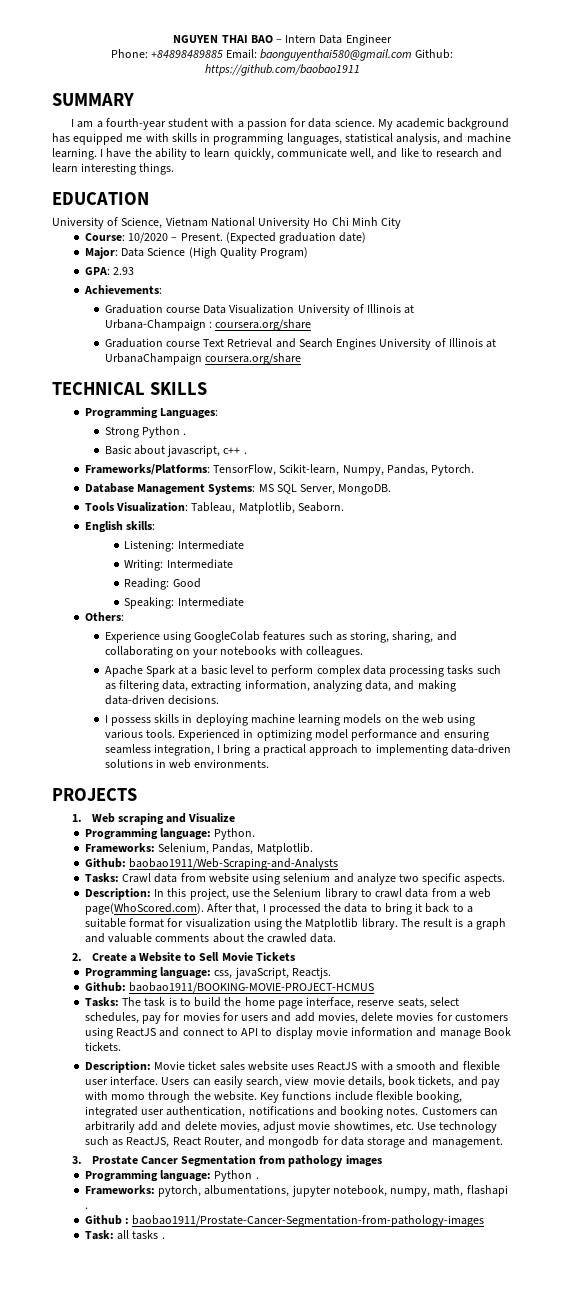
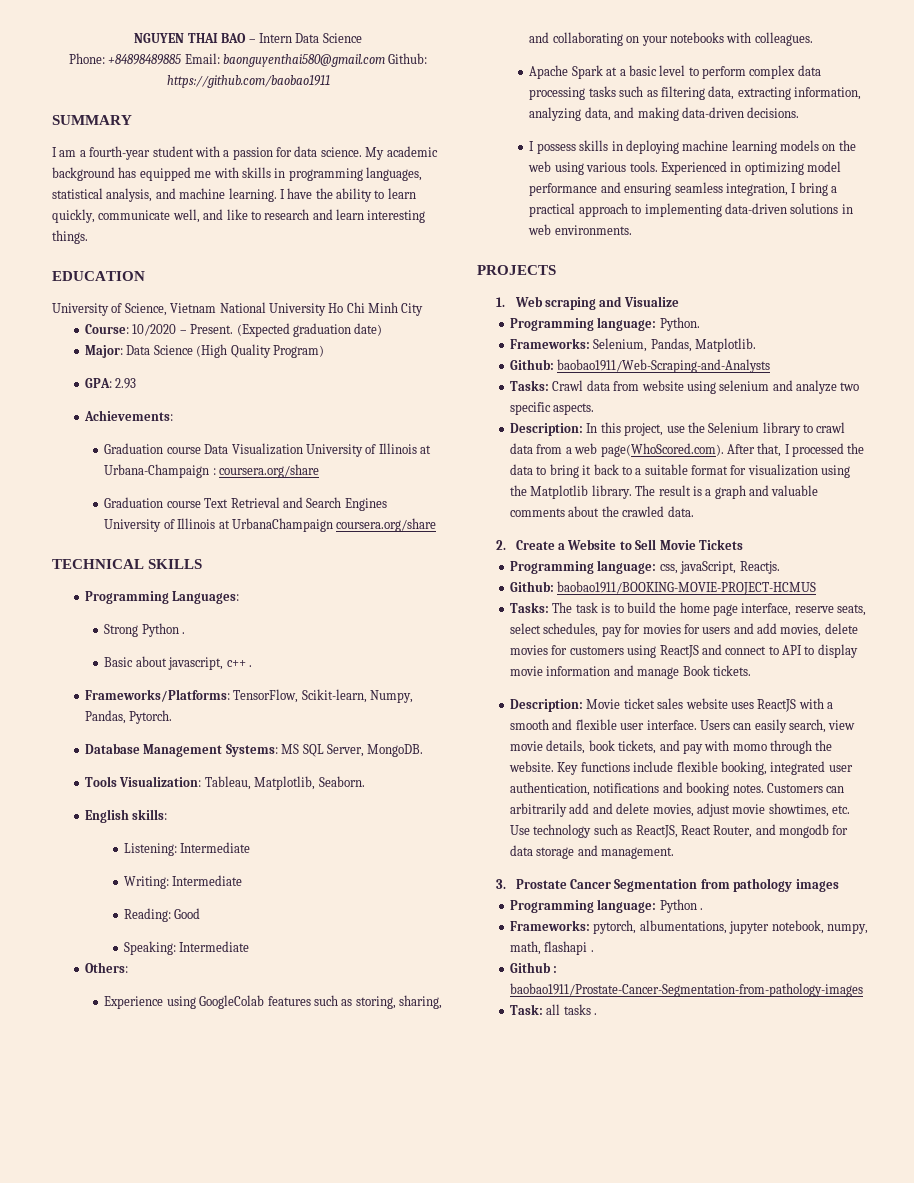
[345,34,392,46] Engineer -> [322,33,362,43] Science

